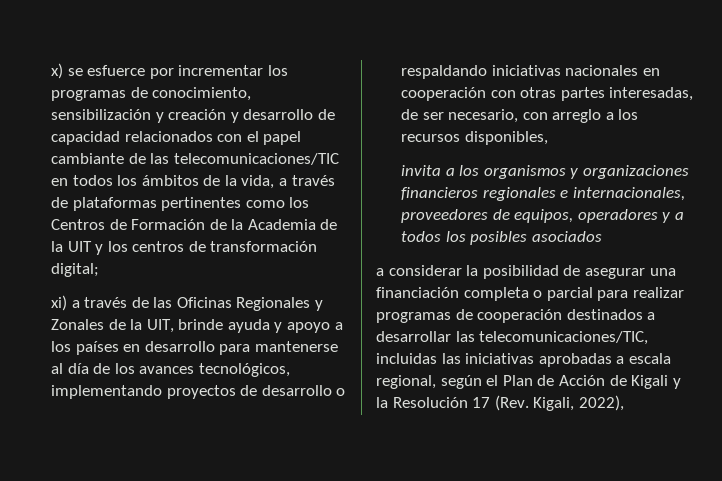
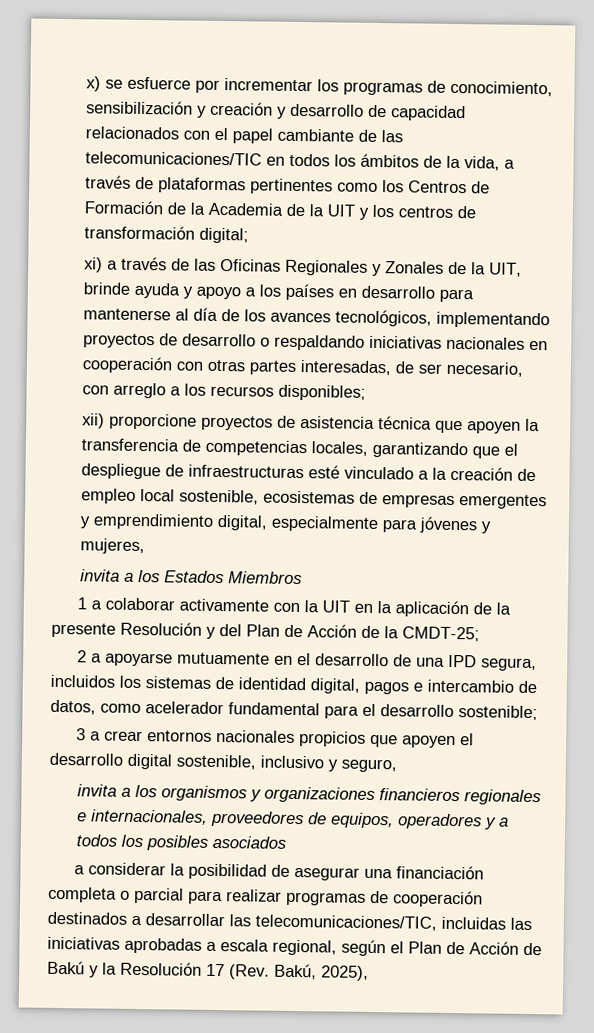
[464,131,548,145] disponibles, -> [278,384,367,401] [82,413,541,434] [81,438,519,459] [81,463,537,482] [81,488,548,510] [80,513,492,534] [80,538,146,555] [80,569,303,585] [77,597,512,618] [51,621,480,642] [77,650,538,672] [50,674,537,695] [50,699,538,721] [76,728,475,749] [49,752,397,773] disponibles; // xii) proporcione proyectos de asistencia técnica que apoyen la transferencia de competencias locales, garantizando que el despliegue de infraestructuras esté vinculado a la creación de empleo local sostenible, ecosistemas de empresas emergentes y emprendimiento digital, especialmente para jóvenes y mujeres, // invita a los Estados Miembros // 1 a colaborar activamente con la UIT en la aplicación de la presente Resolución y del Plan de Acción de la CMDT-25; // 2 a apoyarse mutuamente en el desarrollo de una IPD segura, incluidos los sistemas de identidad digital, pagos e intercambio de datos, como acelerador fundamental para el desarrollo sostenible; // 3 a crear entornos nacionales propicios que apoyen el desarrollo digital sostenible, inclusivo y seguro,
[631,375,669,389] Kigali -> [47,960,85,975] Bakú
[533,395,624,411] Kigali, 2022), -> [274,963,369,981] Bakú, 2025),

